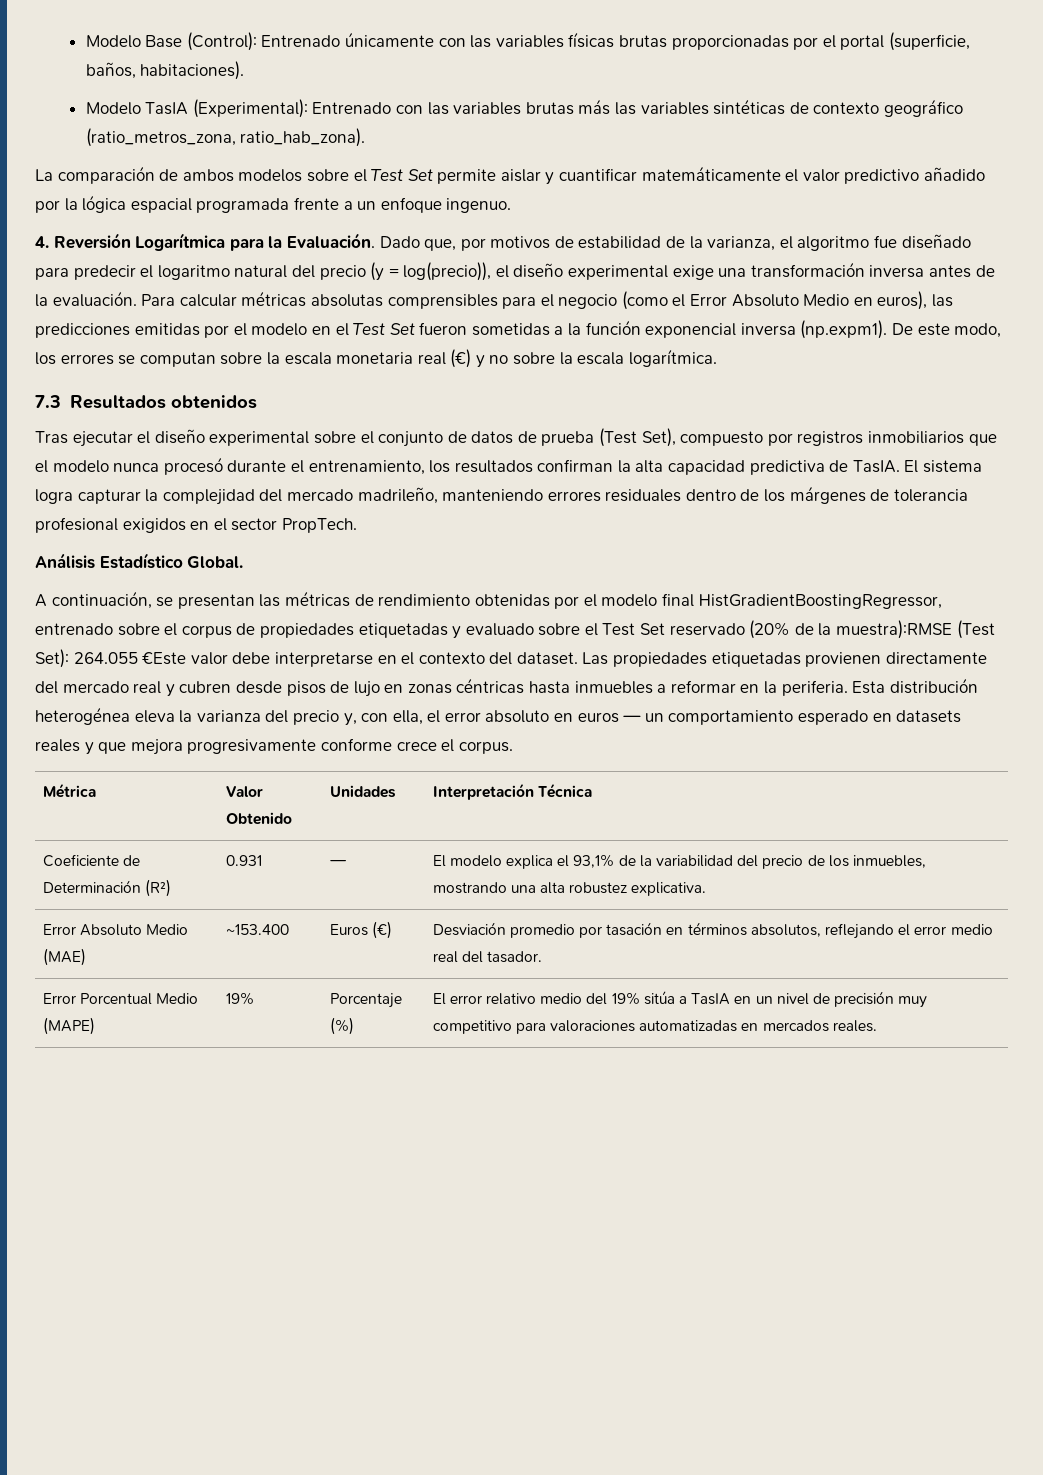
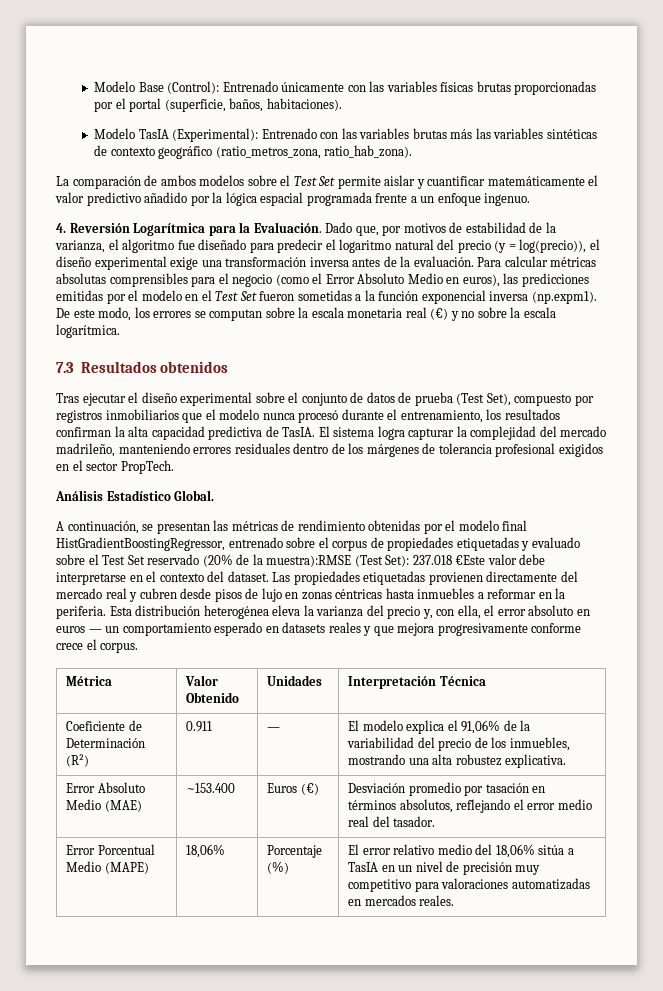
[73,652,138,664] 264.055 -> [412,555,452,565] 237.018
[225,855,262,866] 0.931 -> [186,721,213,732] 0.911
[573,854,615,868] 93,1% -> [461,720,501,734] 91,06%
[225,992,254,1005] 19% -> [186,844,226,858] 18,06%
[611,992,640,1005] 19% -> [495,844,535,858] 18,06%

